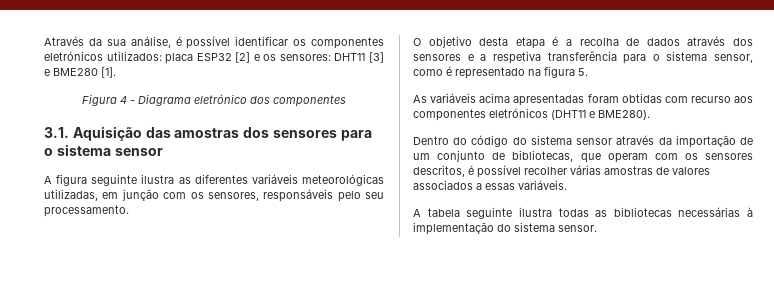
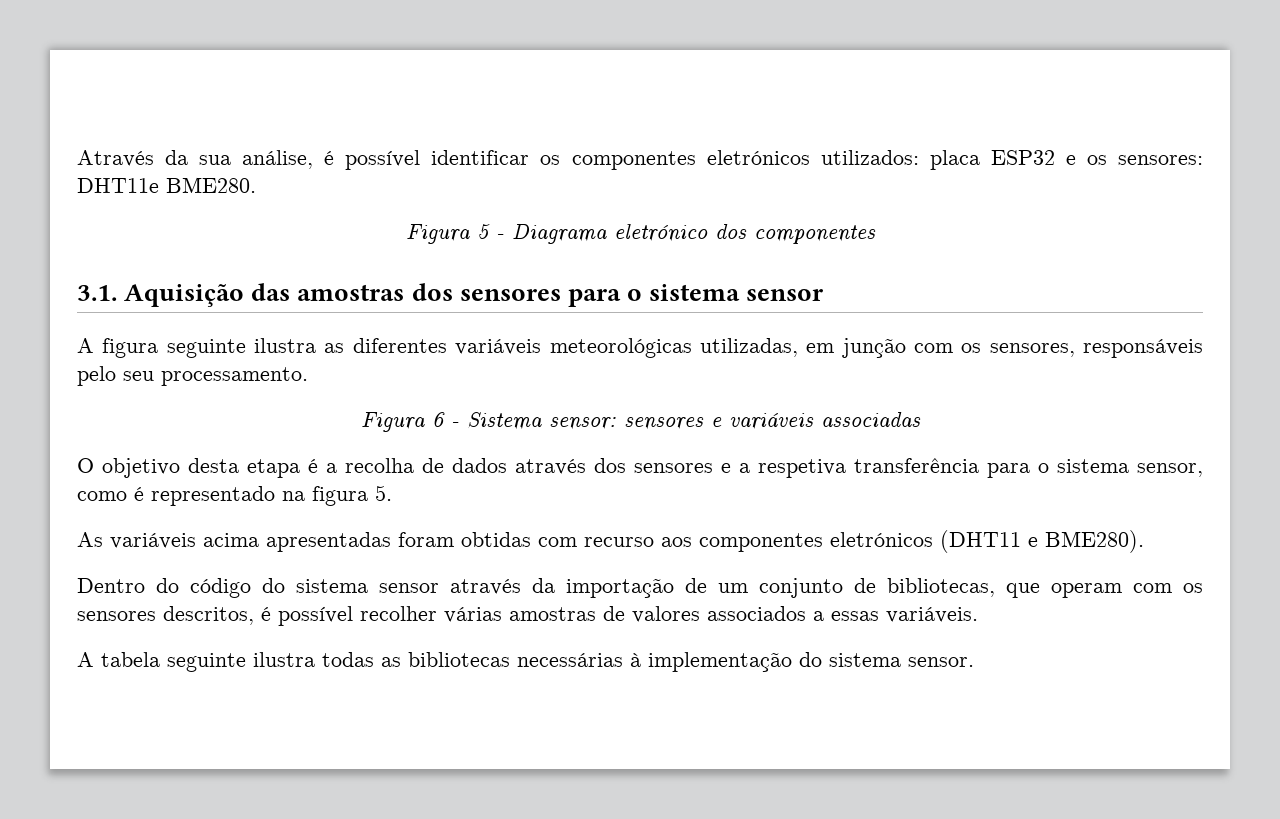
[235,52,251,63] [2] -> (1055, 157) none
[334,52,384,63] [44,67,116,78] [82,94,127,106] DHT11 [3] e BME280 [1]. // Figura 4 -> [77,177,256,193] [405,224,490,244] DHT11e BME280. // Figura 5
(129, 211) none -> [360,412,921,432] // Figura 6 - Sistema sensor: sensores e variáveis associadas

